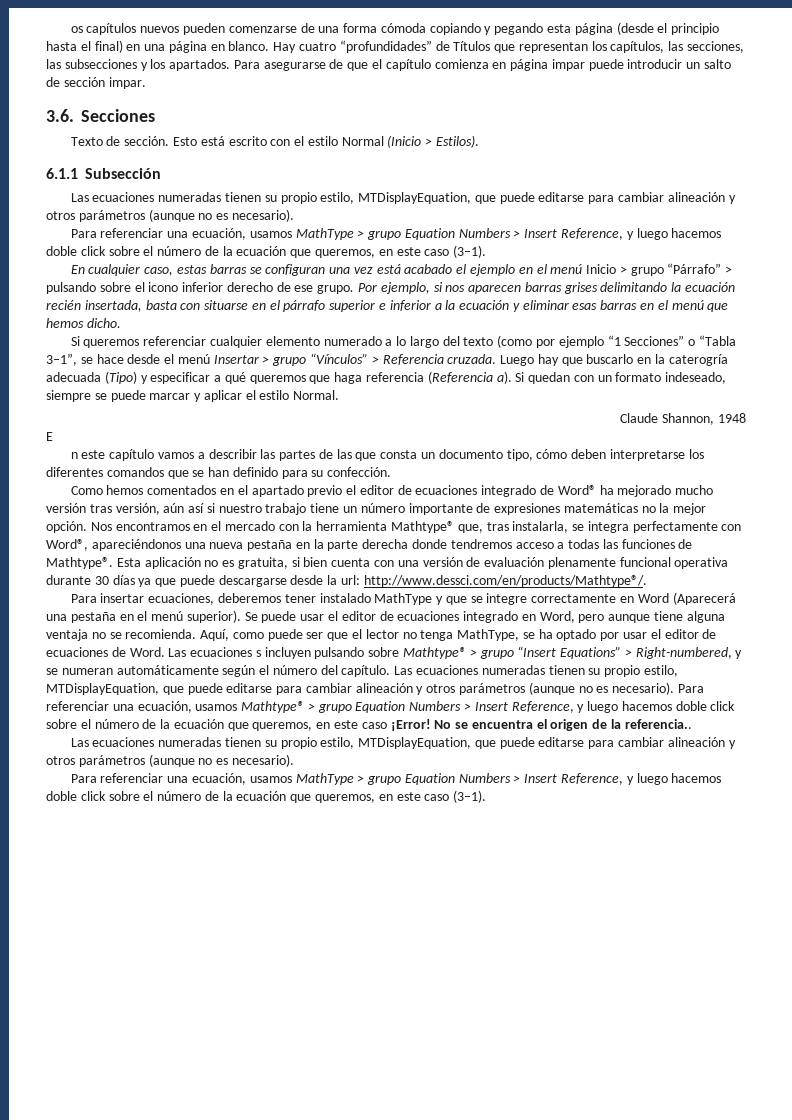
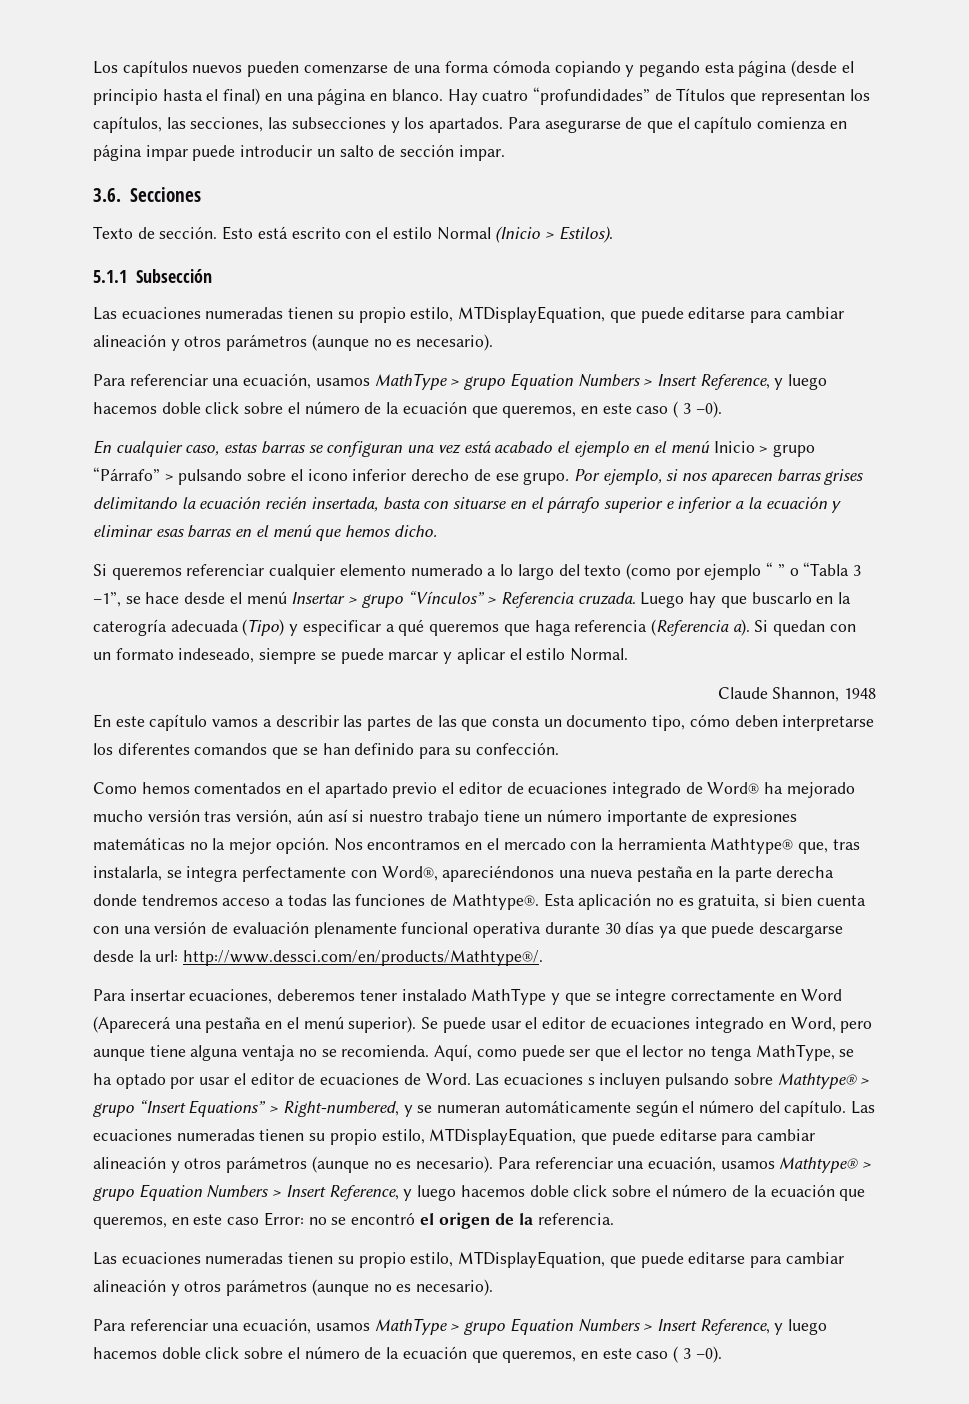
[70,26,83,33] os -> [93,61,118,74] Los
[46,168,78,179] 6.1.1 -> [93,270,127,283] 5.1.1
[453,245,487,258] (3–1). -> [673,401,722,418] ( 3 –0).
[607,335,736,346] [46,353,77,366] “1 Secciones” o “Tabla 3–1”, -> [766,562,862,576] [93,592,121,607] “ ” o “Tabla 3 –1”,
[46,432,53,441] [70,452,78,459] E // n -> [93,714,111,728] En
[390,719,533,731] ¡Error! No se encuentra -> [263,1212,416,1226] Error: no se encontró
[624,719,692,729] referencia.. -> [537,1213,614,1225] referencia.
[453,790,487,803] (3–1). -> [673,1346,722,1363] ( 3 –0).

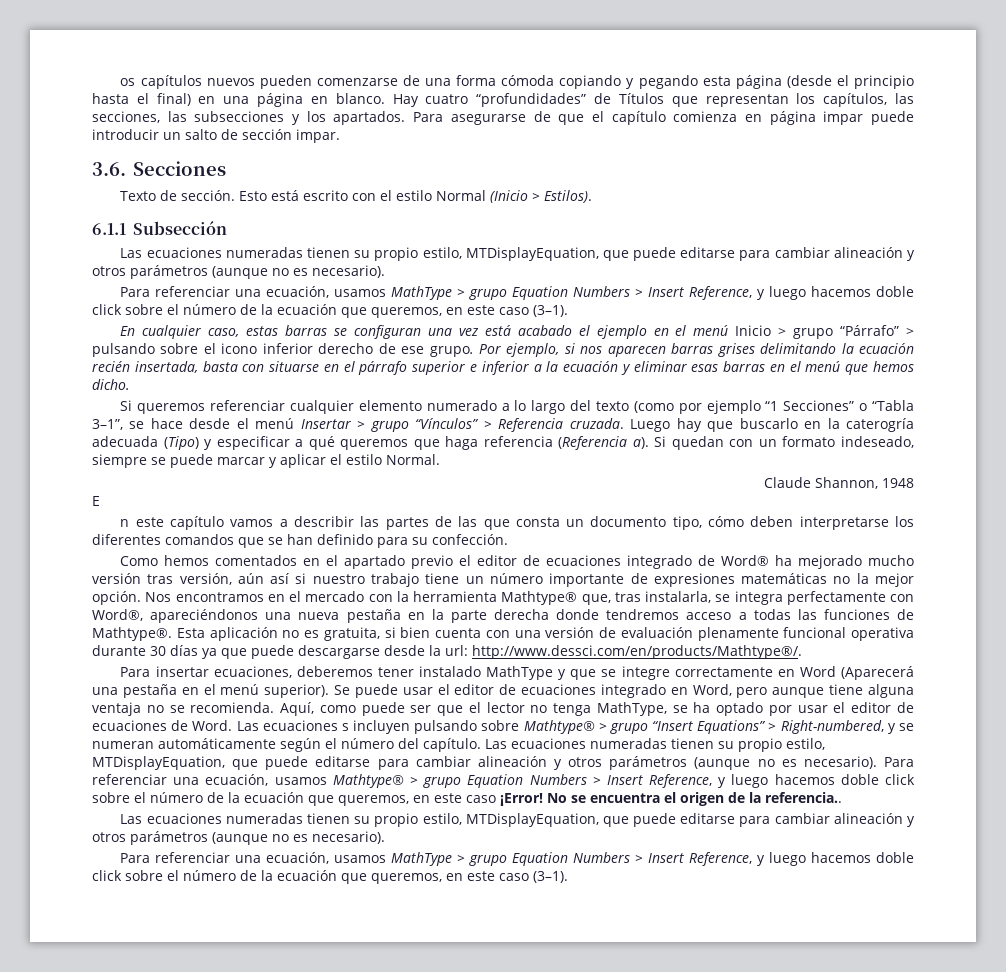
[93,61,118,74] Los -> [120,78,136,86] os
[93,270,127,283] 5.1.1 -> [92,223,126,235] 6.1.1
[673,401,722,418] ( 3 –0). -> [533,305,568,317] (3–1).
[766,562,862,576] [93,592,121,607] “ ” o “Tabla 3 –1”, -> [765,400,915,411] [92,419,123,430] “1 Secciones” o “Tabla 3–1”,
[93,714,111,728] En -> [92,496,100,506] [120,519,130,527] E // n
[263,1212,416,1226] Error: no se encontró -> [500,793,660,806] ¡Error! No se encuentra
[537,1213,614,1225] referencia. -> [765,792,842,803] referencia..
[673,1346,722,1363] ( 3 –0). -> [533,871,568,883] (3–1).

